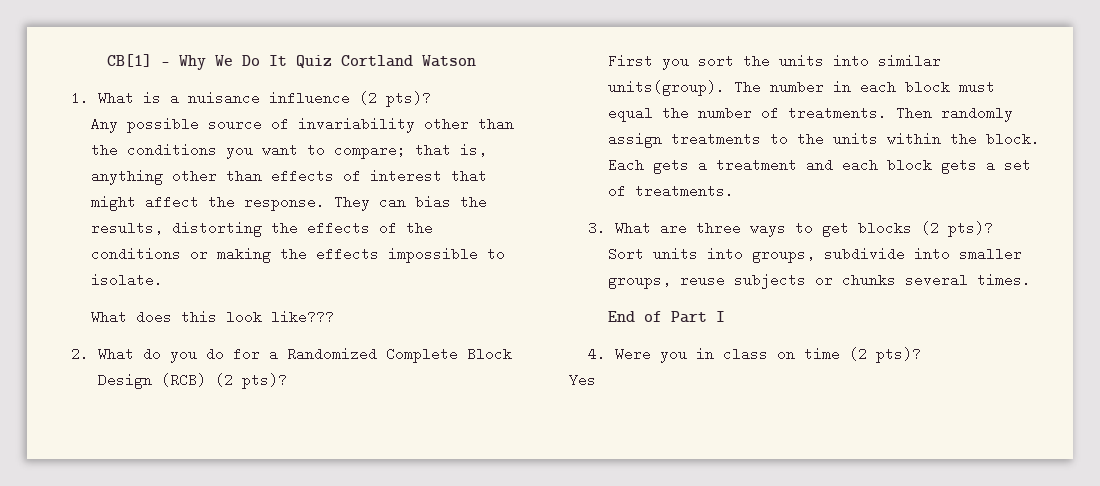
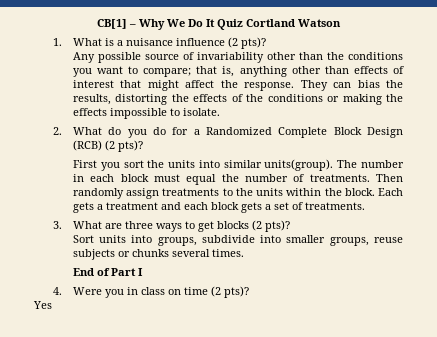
[90,310,334,324] // What does this look like??? -> (220, 112) none

